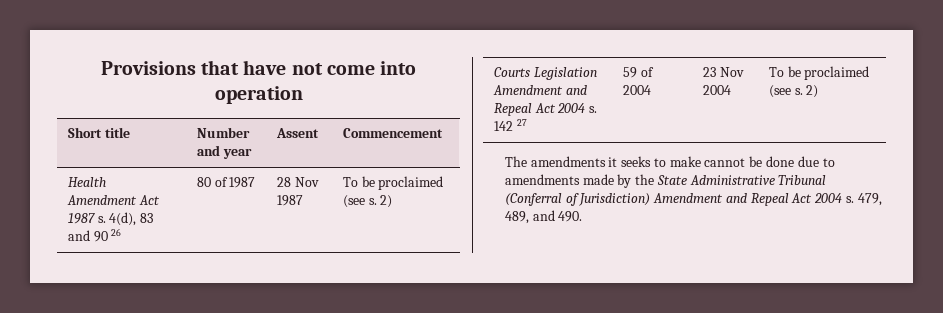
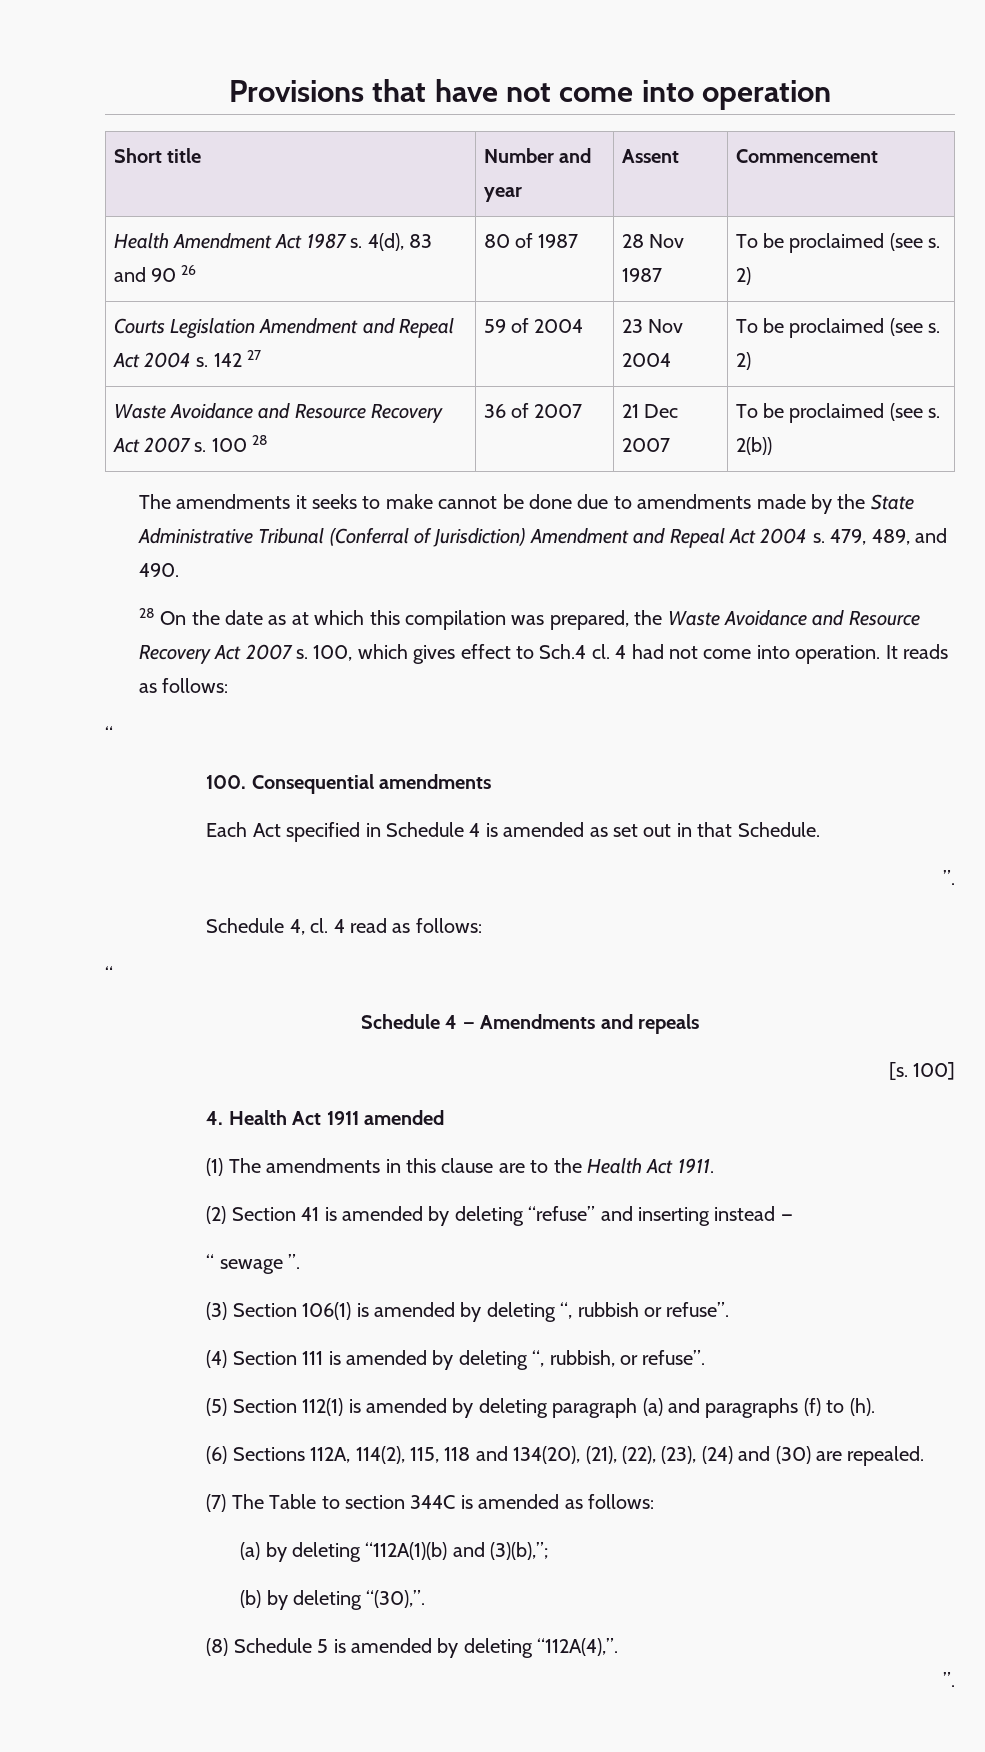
(819, 91) none -> [113,403,444,423] [112,435,269,453] [483,403,583,418] [621,404,679,418] [621,438,670,452] [735,403,941,423] [735,437,772,455] // Waste Avoidance and Resource Recovery Act 2007 s. 100 28 | 36 of 2007 | 21 Dec 2007 | To be proclaimed (see s. 2(b))
(583, 216) none -> [138,608,920,630] [138,644,949,664] [138,678,229,693] [105,726,113,741] [206,774,492,794] [206,822,820,842] [943,870,955,885] [206,918,482,935] [105,966,113,981] [361,1014,699,1034] [888,1062,955,1080] [206,1110,445,1125] [206,1158,714,1176] [206,1206,793,1226] [206,1254,301,1274] [206,1302,730,1322] [206,1350,706,1370] [206,1398,875,1418] [206,1446,925,1466] [206,1494,654,1512] [240,1542,549,1562] [240,1590,426,1610] [206,1638,619,1658] [943,1672,955,1687] // 28 On the date as at which this compilation was prepared, the Waste Avoidance and Resource Recovery Act 2007 s. 100, which gives effect to Sch.4 cl. 4 had not come into operation. It reads as follows: // “ // 100. Consequential amendments // Each Act specified in Schedule 4 is amended as set out in that Schedule. // ”. // Schedule 4, cl. 4 read as follows: // “ // Schedule 4 — Amendments and repeals // [s. 100] // 4. Health Act 1911 amended // (1) The amendments in this clause are to the Health Act 1911. // (2) Section 41 is amended by deleting “refuse” and inserting instead — // “ sewage ”. // (3) Section 106(1) is amended by deleting “, rubbish or refuse”. // (4) Section 111 is amended by deleting “, rubbish, or refuse”. // (5) Section 112(1) is amended by deleting paragraph (a) and paragraphs (f) to (h). // (6) Sections 112A, 114(2), 115, 118 and 134(20), (21), (22), (23), (24) and (30) are repealed. // (7) The Table to section 344C is amended as follows: // (a) by deleting “112A(1)(b) and (3)(b),”; // (b) by deleting “(30),”. // (8) Schedule 5 is amended by deleting “112A(4),”. // ”.

